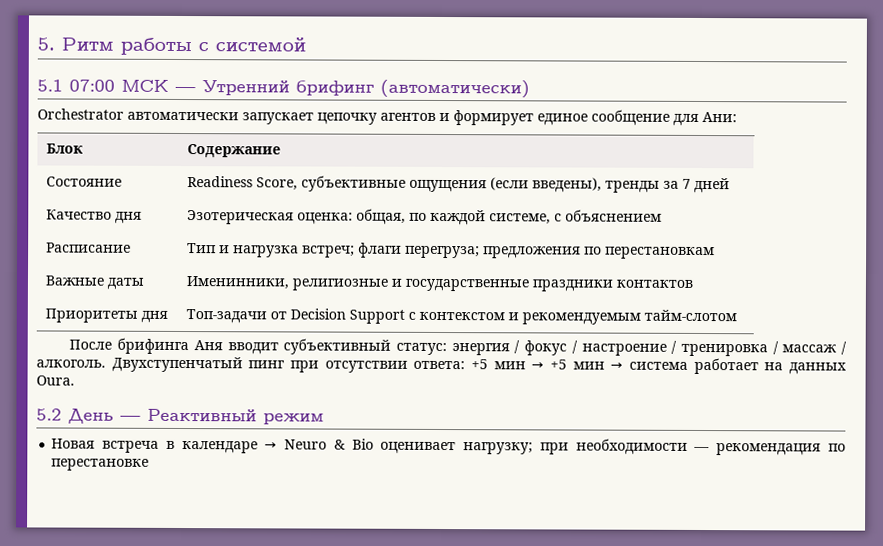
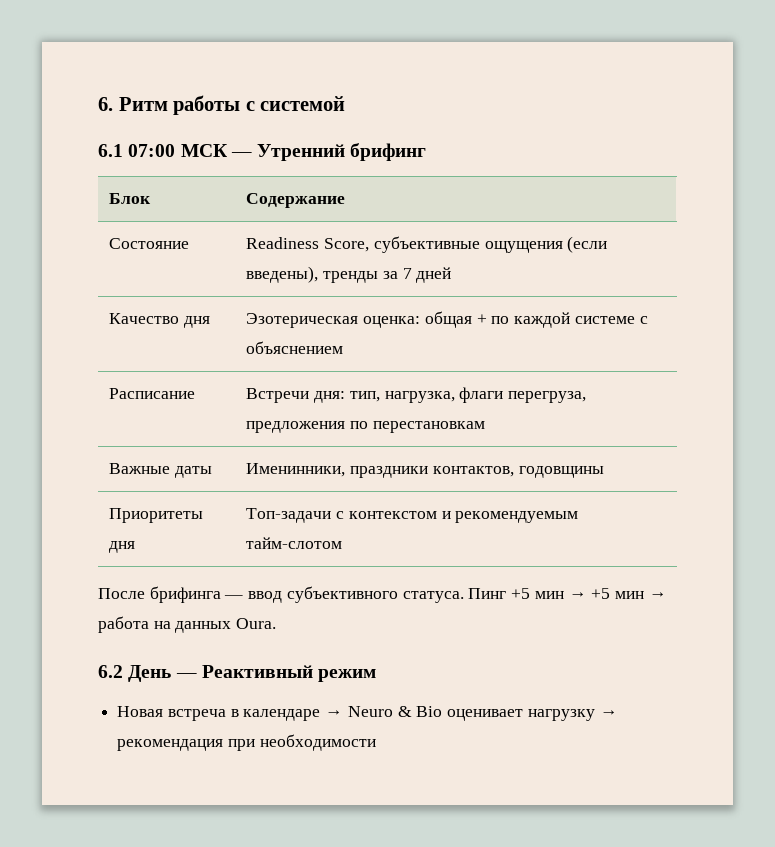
[37,37,55,51] 5. -> [98,97,113,111] 6.
[37,79,63,92] 5.1 -> [98,144,123,157] 6.1
[380,79,530,99] [37,108,737,126] (автоматически) // Orchestrator автоматически запускает цепочку агентов и формирует единое сообщение для Ани: -> (427, 152) none
[355,208,406,225] общая, -> [424,311,487,328] общая +
[488,213,551,225] системе, -> [574,316,635,324] системе
[186,242,480,259] Тип и нагрузка встреч; флаги перегруза; -> [246,387,587,403] Встречи дня: тип, нагрузка, флаги перегруза,
[291,278,693,292] религиозные и государственные праздники контактов -> [350,466,604,478] праздники контактов, годовщины
[269,308,405,324] от Decision Support -> (332, 515) none
[193,338,847,357] [36,356,466,373] Аня вводит субъективный статус: энергия / фокус / настроение / тренировка / массаж / алкоголь. Двухступенчатый пинг при отсутствии ответа: -> [224,586,507,603] — ввод субъективного статуса. Пинг
[629,357,759,375] система работает -> [98,616,149,633] работа
[36,408,62,421] 5.2 -> [98,665,123,678] 6.2
[463,438,847,456] [51,458,150,471] нагрузку; при необходимости — рекомендация по перестановке -> [527,709,618,721] [117,734,376,751] нагрузку → рекомендация при необходимости

